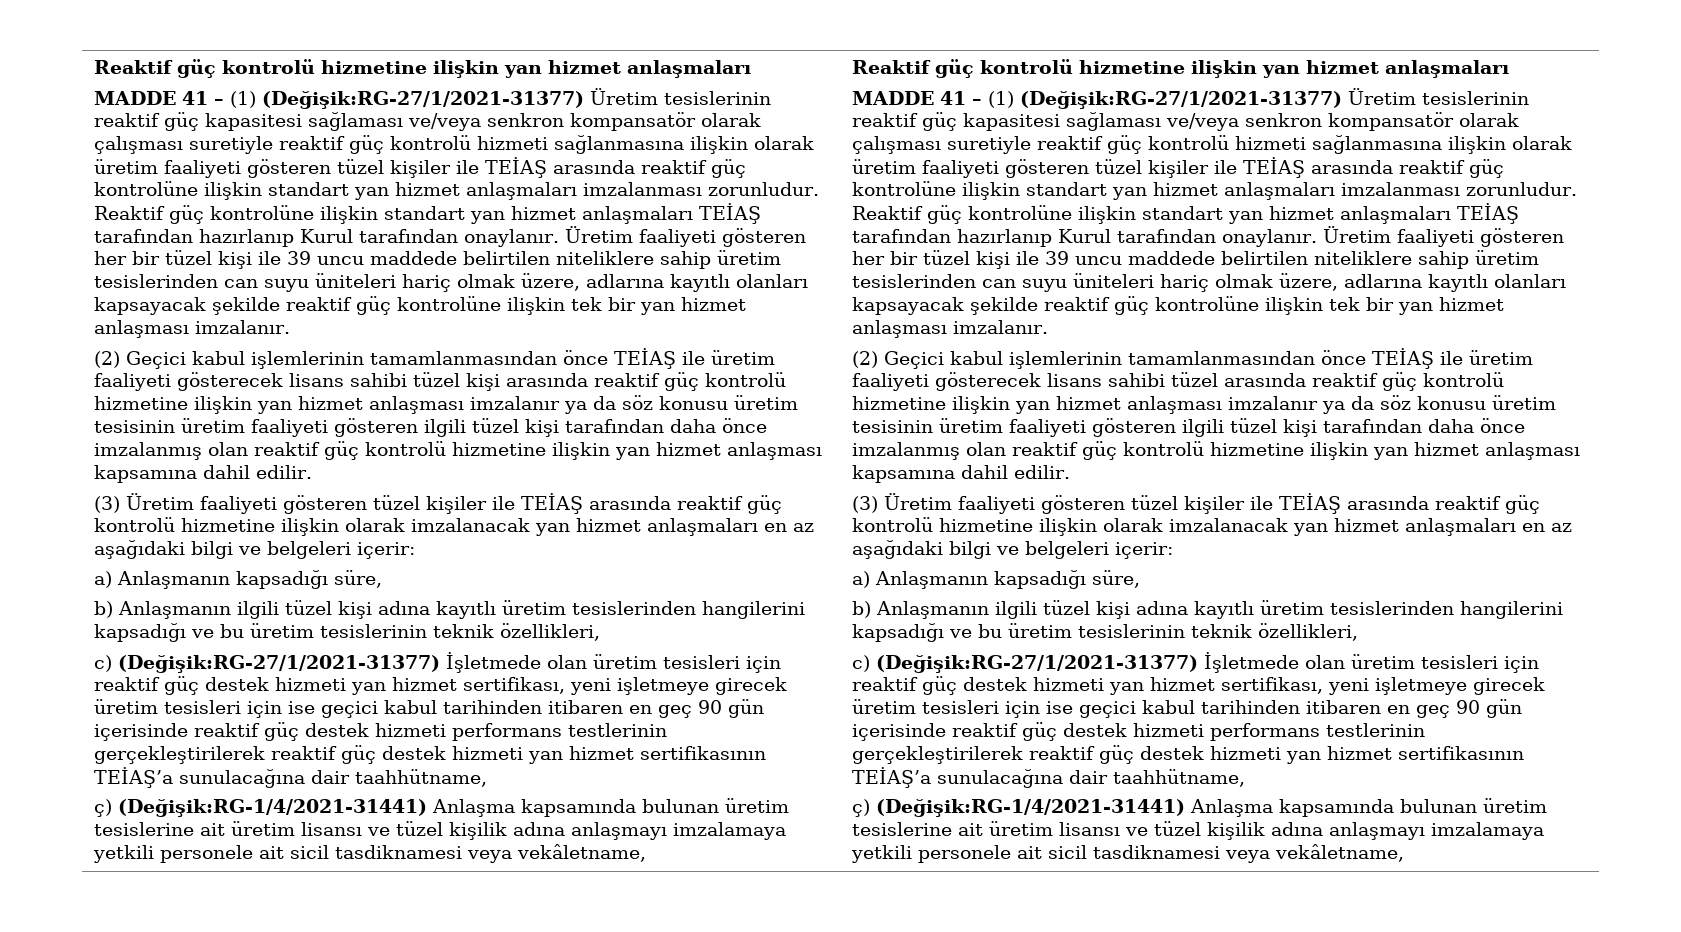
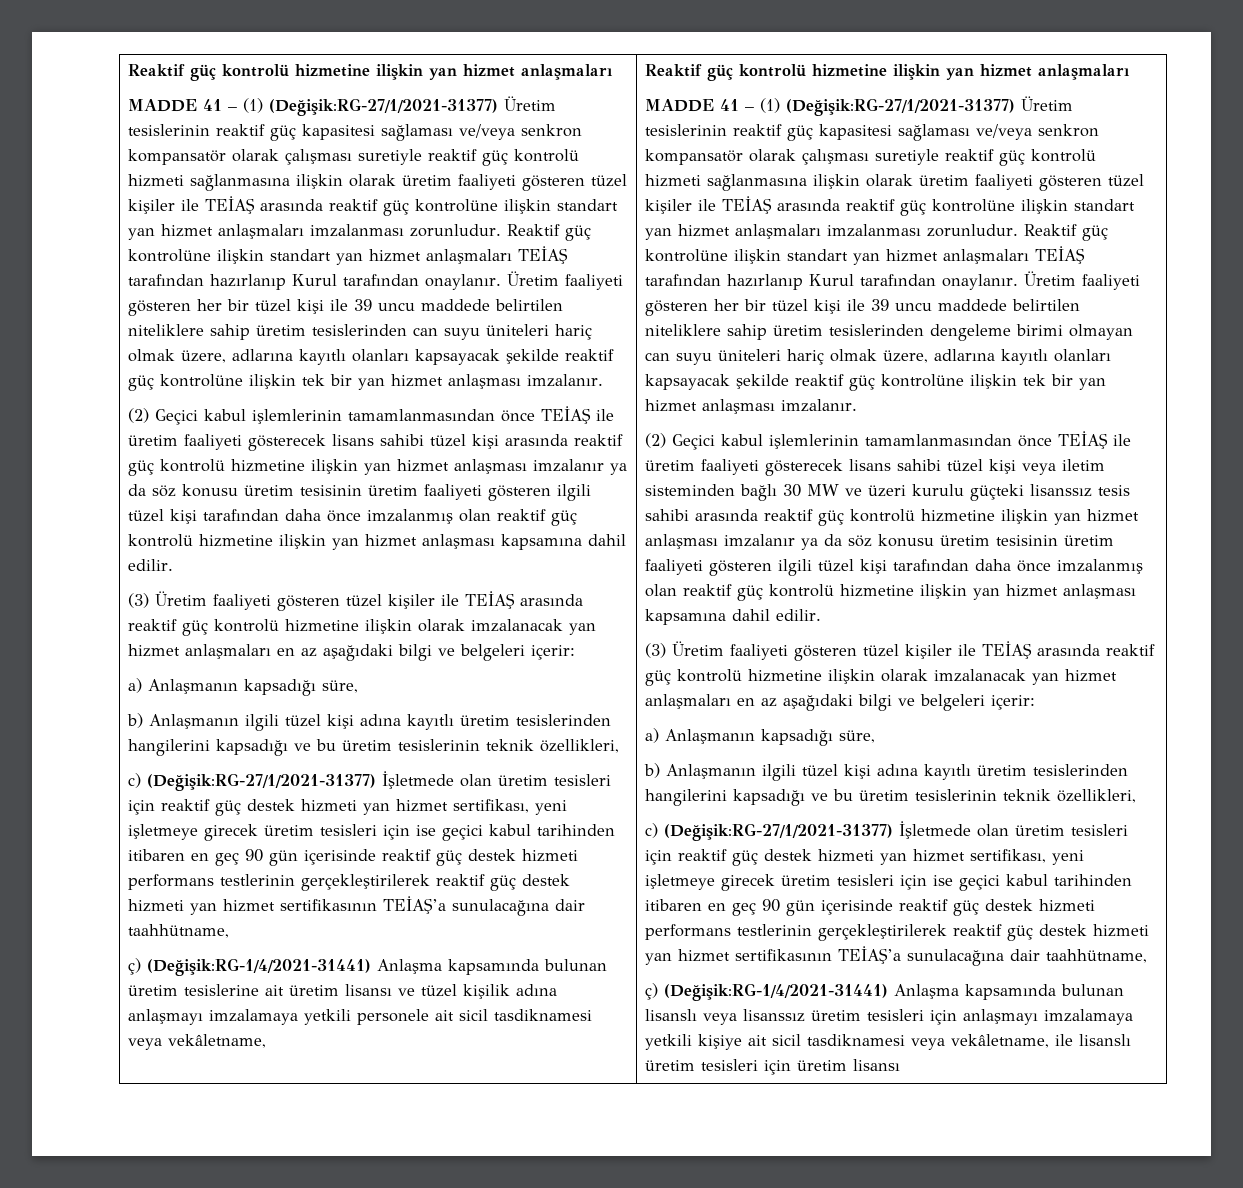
(976, 281) none -> [930,324,1134,341] dengeleme birimi olmayan
(1218, 379) none -> [989,459,1106,475] [645,484,1131,501] [645,509,690,521] kişi veya iletim sisteminden bağlı 30 MW ve üzeri kurulu güçteki lisanssız tesis sahibi
[1482,798,1547,813] [851,821,1544,840] [850,844,1404,863] üretim tesislerine ait üretim lisansı ve tüzel kişilik adına anlaşmayı imzalamaya yetkili personele ait sicil tasdiknamesi veya vekâletname, -> [645,1009,1134,1025] [645,1034,1132,1050] [645,1059,901,1075] lisanslı veya lisanssız üretim tesisleri için anlaşmayı imzalamaya yetkili kişiye ait sicil tasdiknamesi veya vekâletname, ile lisanslı üretim tesisleri için üretim lisansı

